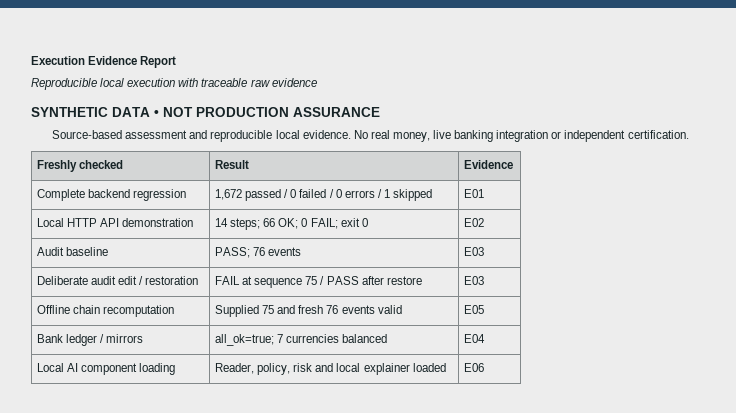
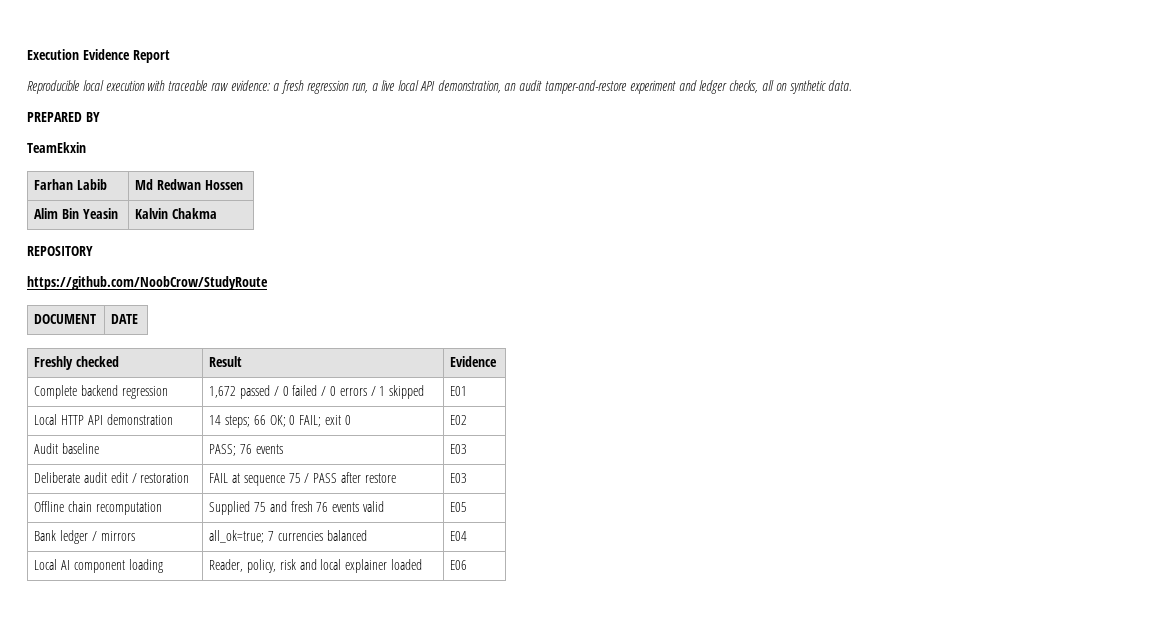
[271,78,317,87] [31,107,380,117] [52,130,689,142] evidence // SYNTHETIC DATA • NOT PRODUCTION ASSURANCE // Source-based assessment and reproducible local evidence. No real money, live banking integration or independent certification. -> [230,80,853,94] [27,112,100,122] [27,142,86,153] [34,179,108,190] [135,179,243,190] [34,208,118,219] [135,208,218,219] [27,246,93,256] [27,276,268,290] [34,314,97,324] [111,314,139,324] evidence: a fresh regression run, a live local API demonstration, an audit tamper-and-restore experiment and ledger checks, all on synthetic data. // PREPARED BY // TeamEkxin // Farhan Labib | Md Redwan Hossen // Alim Bin Yeasin | Kalvin Chakma // REPOSITORY // https://github.com/NoobCrow/StudyRoute // DOCUMENT | DATE

